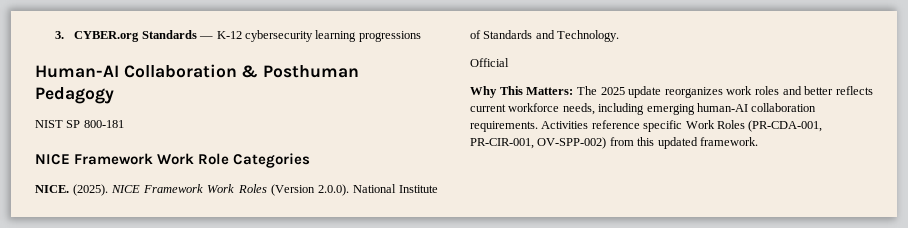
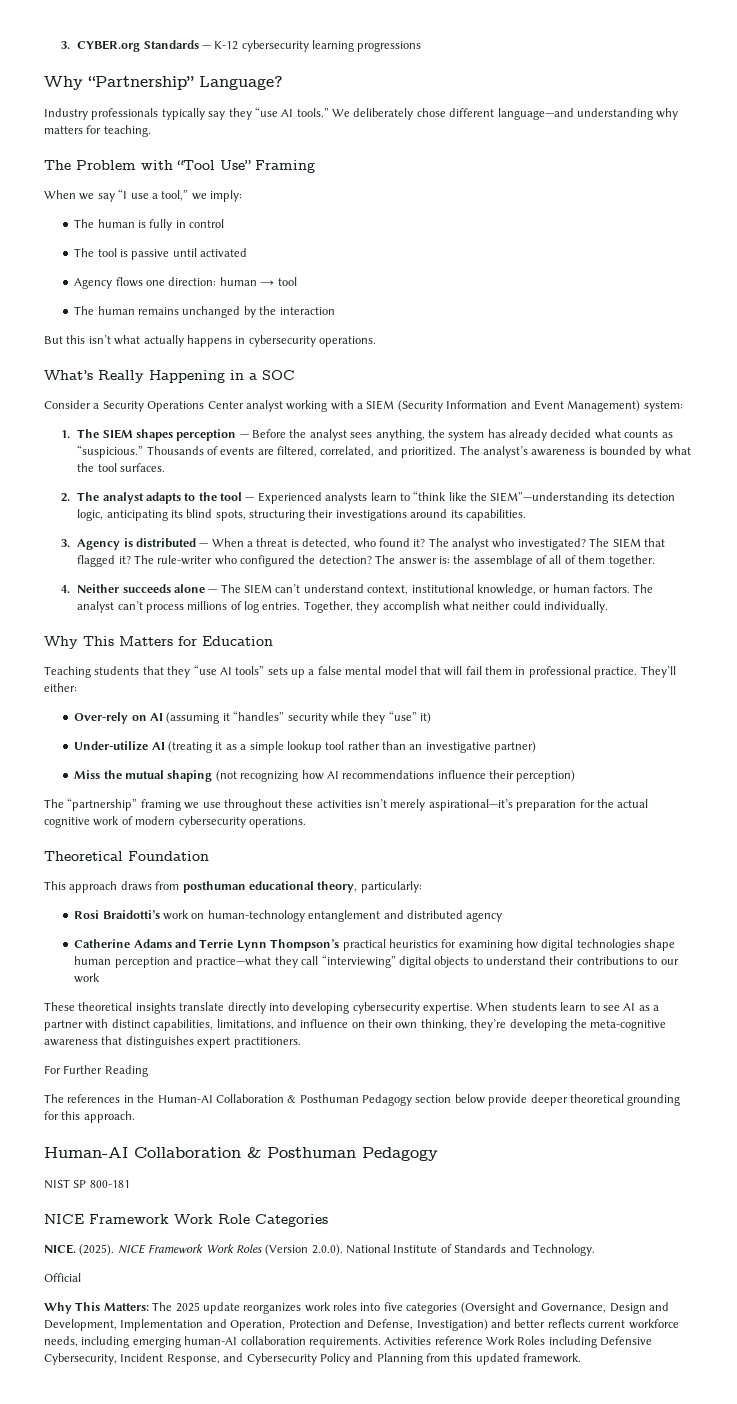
(421, 36) none -> [44,76,283,90] [44,107,679,120] [44,125,151,137] [44,160,315,173] [44,189,242,202] [74,219,225,231] [74,248,248,260] [74,277,297,289] [74,306,335,318] [44,335,376,347] [44,370,295,383] [44,400,683,412] [60,429,673,441] [77,445,691,458] [77,463,165,472] [60,491,676,504] [77,509,526,521] [60,538,665,550] [77,555,655,567] [60,584,654,596] [77,601,609,613] [44,636,273,649] [44,665,676,678] [44,683,77,692] [74,711,432,724] [74,741,537,753] [74,770,576,782] [44,798,649,811] [44,816,306,828] [44,851,209,861] [44,881,422,893] [74,910,503,922] [74,939,676,951] [74,955,679,968] [74,973,101,983] [44,1002,659,1014] [44,1019,667,1031] [44,1036,301,1048] [44,1065,148,1077] [44,1094,681,1106] [44,1111,135,1123] // Why “Partnership” Language? // Industry professionals typically say they “use AI tools.” We deliberately chose different language—and understanding why matters for teaching. // The Problem with “Tool Use” Framing // When we say “I use a tool,” we imply: // The human is fully in control // The tool is passive until activated // Agency flows one direction: human → tool // The human remains unchanged by the interaction // But this isn’t what actually happens in cybersecurity operations. // What’s Really Happening in a SOC // Consider a Security Operations Center analyst working with a SIEM (Security Information and Event Management) system: // 1. The SIEM shapes perception — Before the analyst sees anything, the system has already decided what counts as “suspicious.” Thousands of events are filtered, correlated, and prioritized. The analyst’s awareness is bounded by what the tool surfaces. // 2. The analyst adapts to the tool — Experienced analysts learn to “think like the SIEM”—understanding its detection logic, anticipating its blind spots, structuring their investigations around its capabilities. // 3. Agency is distributed — When a threat is detected, who found it? The analyst who investigated? The SIEM that flagged it? The rule-writer who configured the detection? The answer is: the assemblage of all of them together. // 4. Neither succeeds alone — The SIEM can’t understand context, institutional knowledge, or human factors. The analyst can’t process millions of log entries. Together, they accomplish what neither could individually. // Why This Matters for Education // Teaching students that they “use AI tools” sets up a false mental model that will fail them in professional practice. They’ll either: // Over-rely on AI (assuming it “handles” security while they “use” it) // Under-utilize AI (treating it as a simple lookup tool rather than an investigative partner) // Miss the mutual shaping (not recognizing how AI recommendations influence their perception) // The “partnership” framing we use throughout these activities isn’t merely aspirational—it’s preparation for the actual cognitive work of modern cybersecurity operations. // Theoretical Foundation // This approach draws from posthuman educational theory, particularly: // Rosi Braidotti’s work on human-technology entanglement and distributed agency // Catherine Adams and Terrie Lynn Thompson’s practical heuristics for examining how digital technologies shape human perception and practice—what they call “interviewing” digital objects to understand their contributions to our work // These theoretical insights translate directly into developing cybersecurity expertise. When students learn to see AI as a partner with distinct capabilities, limitations, and influence on their own thinking, they’re developing the meta-cognitive awareness that distinguishes expert practitioners. // For Further Reading // The references in the Human-AI Collaboration & Posthuman Pedagogy section below provide deeper theoretical grounding for this approach.
(780, 90) none -> [360,1302,669,1314] [44,1319,488,1331] into five categories (Oversight and Governance, Design and Development, Implementation and Operation, Protection and Defense, Investigation)
[643,120,823,132] [470,137,607,149] specific Work Roles (PR-CDA-001, PR-CIR-001, OV-SPP-002) -> [486,1336,653,1348] [44,1353,423,1365] Work Roles including Defensive Cybersecurity, Incident Response, and Cybersecurity Policy and Planning

